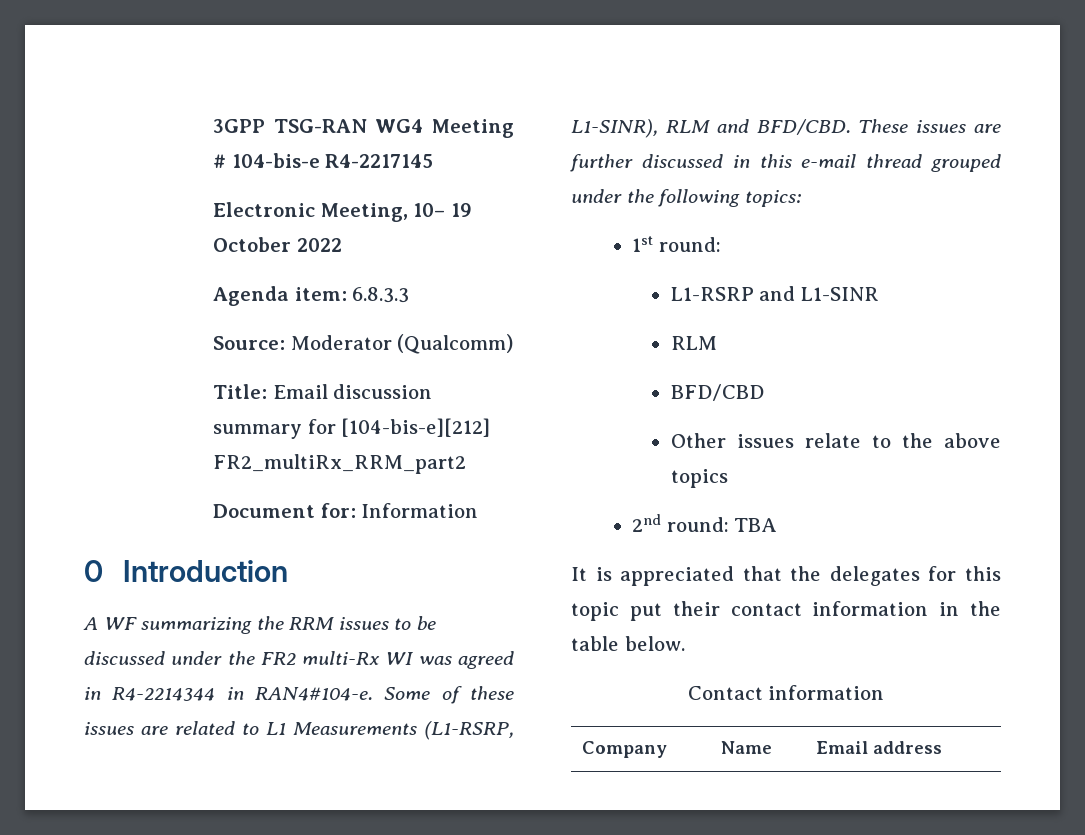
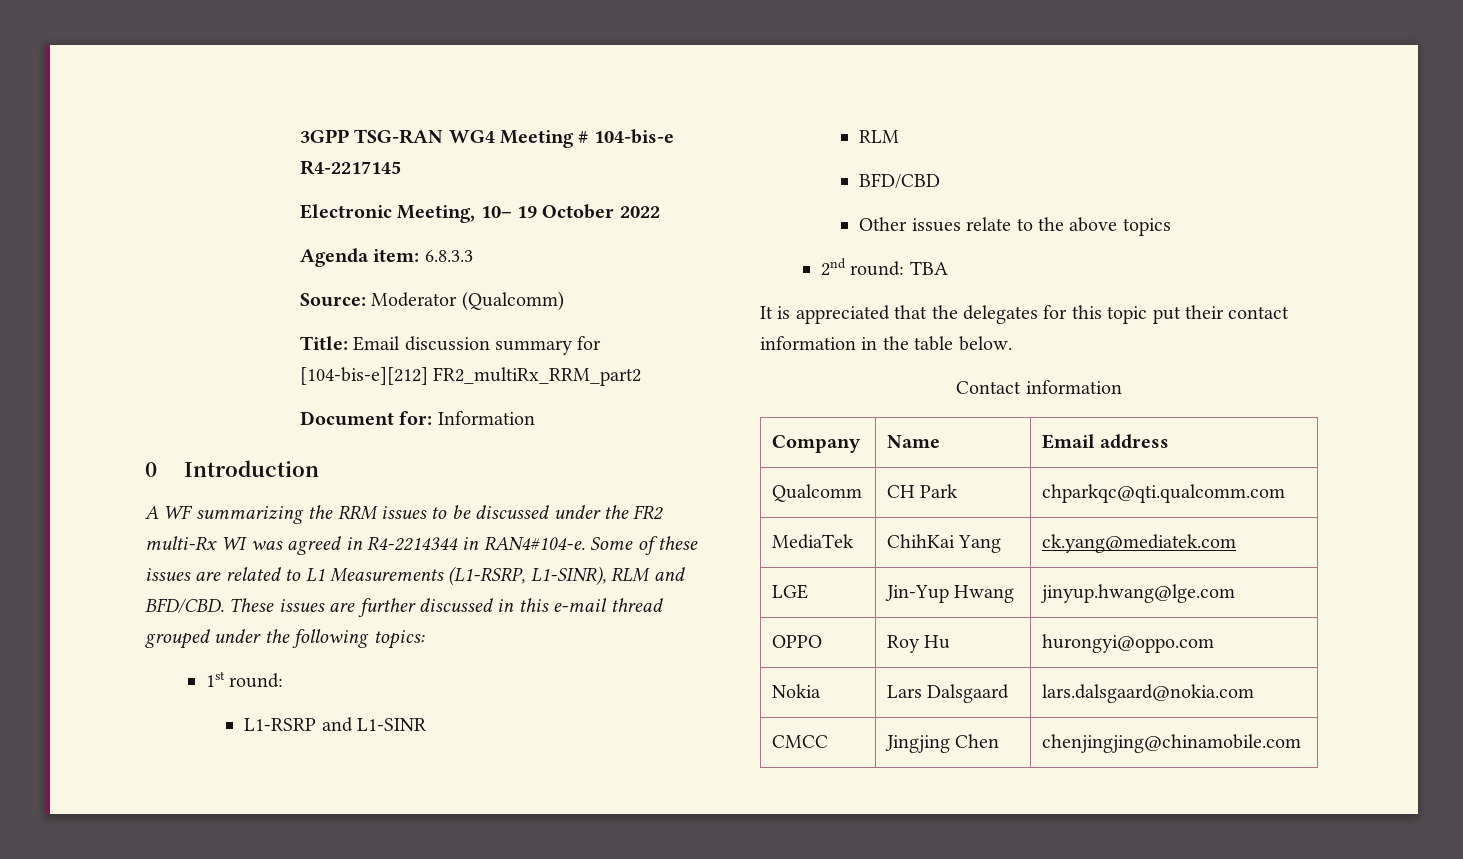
(943, 747) none -> [771,484,862,502] [886,484,959,498] [1041,484,1285,503] [771,534,854,549] [886,534,1002,553] [1041,534,1236,553] [771,584,808,599] [884,585,1015,603] [1040,584,1235,603] [771,635,822,648] [886,635,951,653] [1041,634,1214,653] [771,684,821,698] [886,684,1010,703] [1041,684,1254,703] [771,735,828,748] [884,734,1000,753] [1041,734,1301,753] // Qualcomm | CH Park | chparkqc@qti.qualcomm.com // MediaTek | ChihKai Yang | ck.yang@mediatek.com // LGE | Jin-Yup Hwang | jinyup.hwang@lge.com // OPPO | Roy Hu | hurongyi@oppo.com // Nokia | Lars Dalsgaard | lars.dalsgaard@nokia.com // CMCC | Jingjing Chen | chenjingjing@chinamobile.com

